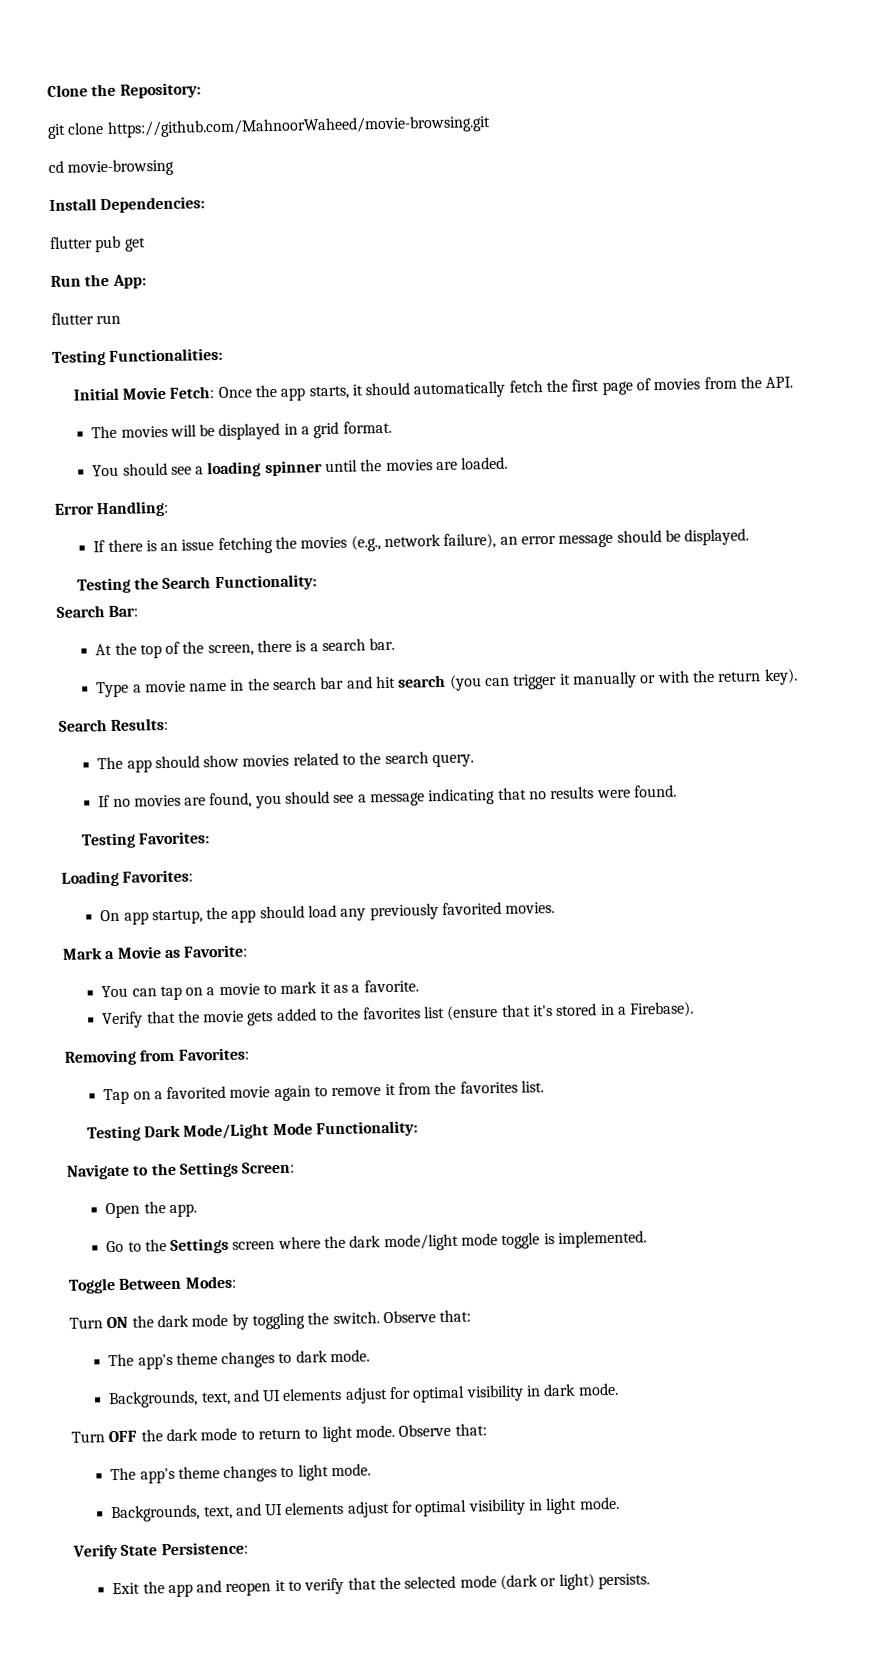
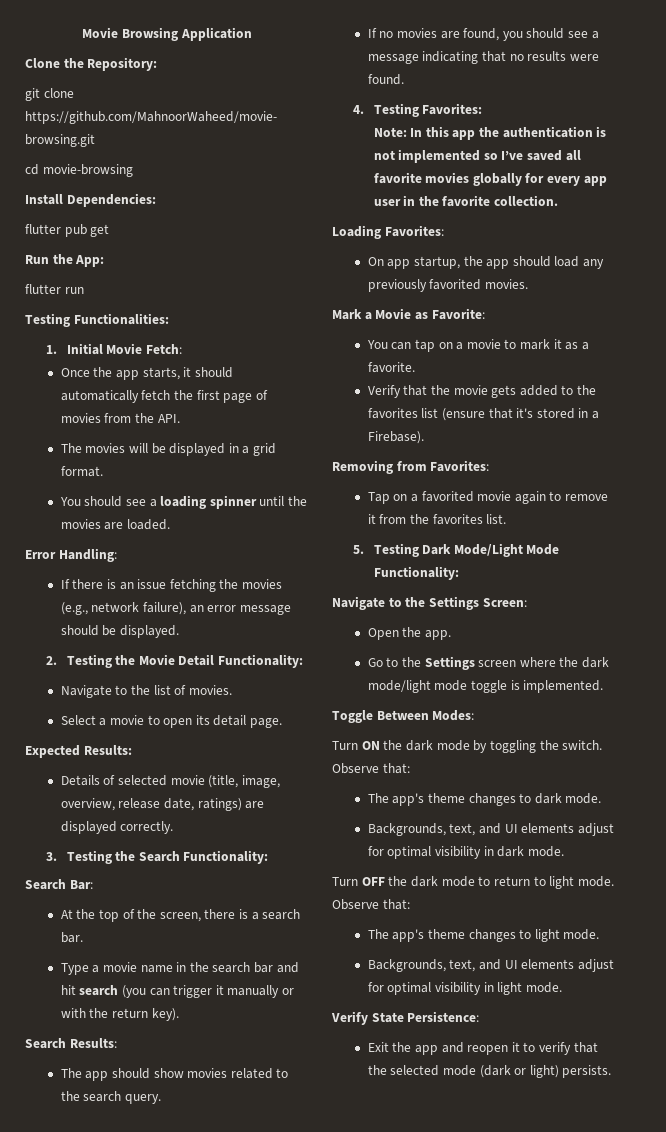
(47, 91) none -> [82,27,252,41] Movie Browsing Application //
(224, 354) none -> [45,345,57,354] 1.
(215, 392) none -> (182, 349) //
(750, 537) none -> [45,654,304,668] [60,685,232,698] [60,715,283,728] [25,745,132,758] [60,775,280,788] [60,798,265,811] [60,821,174,834] [45,852,57,861] 2. Testing the Movie Detail Functionality: // Navigate to the list of movies. // Select a movie to open its detail page. // Expected Results: // Details of selected movie (title, image, overview, release date, ratings) are displayed correctly. // 3.
(678, 791) none -> [352,105,364,114] 4.
(210, 838) none -> [373,126,607,140] [373,149,581,163] [373,172,607,186] [373,195,559,207] // Note: In this app the authentication is not implemented so I’ve saved all favorite movies globally for every app user in the favorite collection.
(545, 1086) none -> [352,545,364,554] 5.

